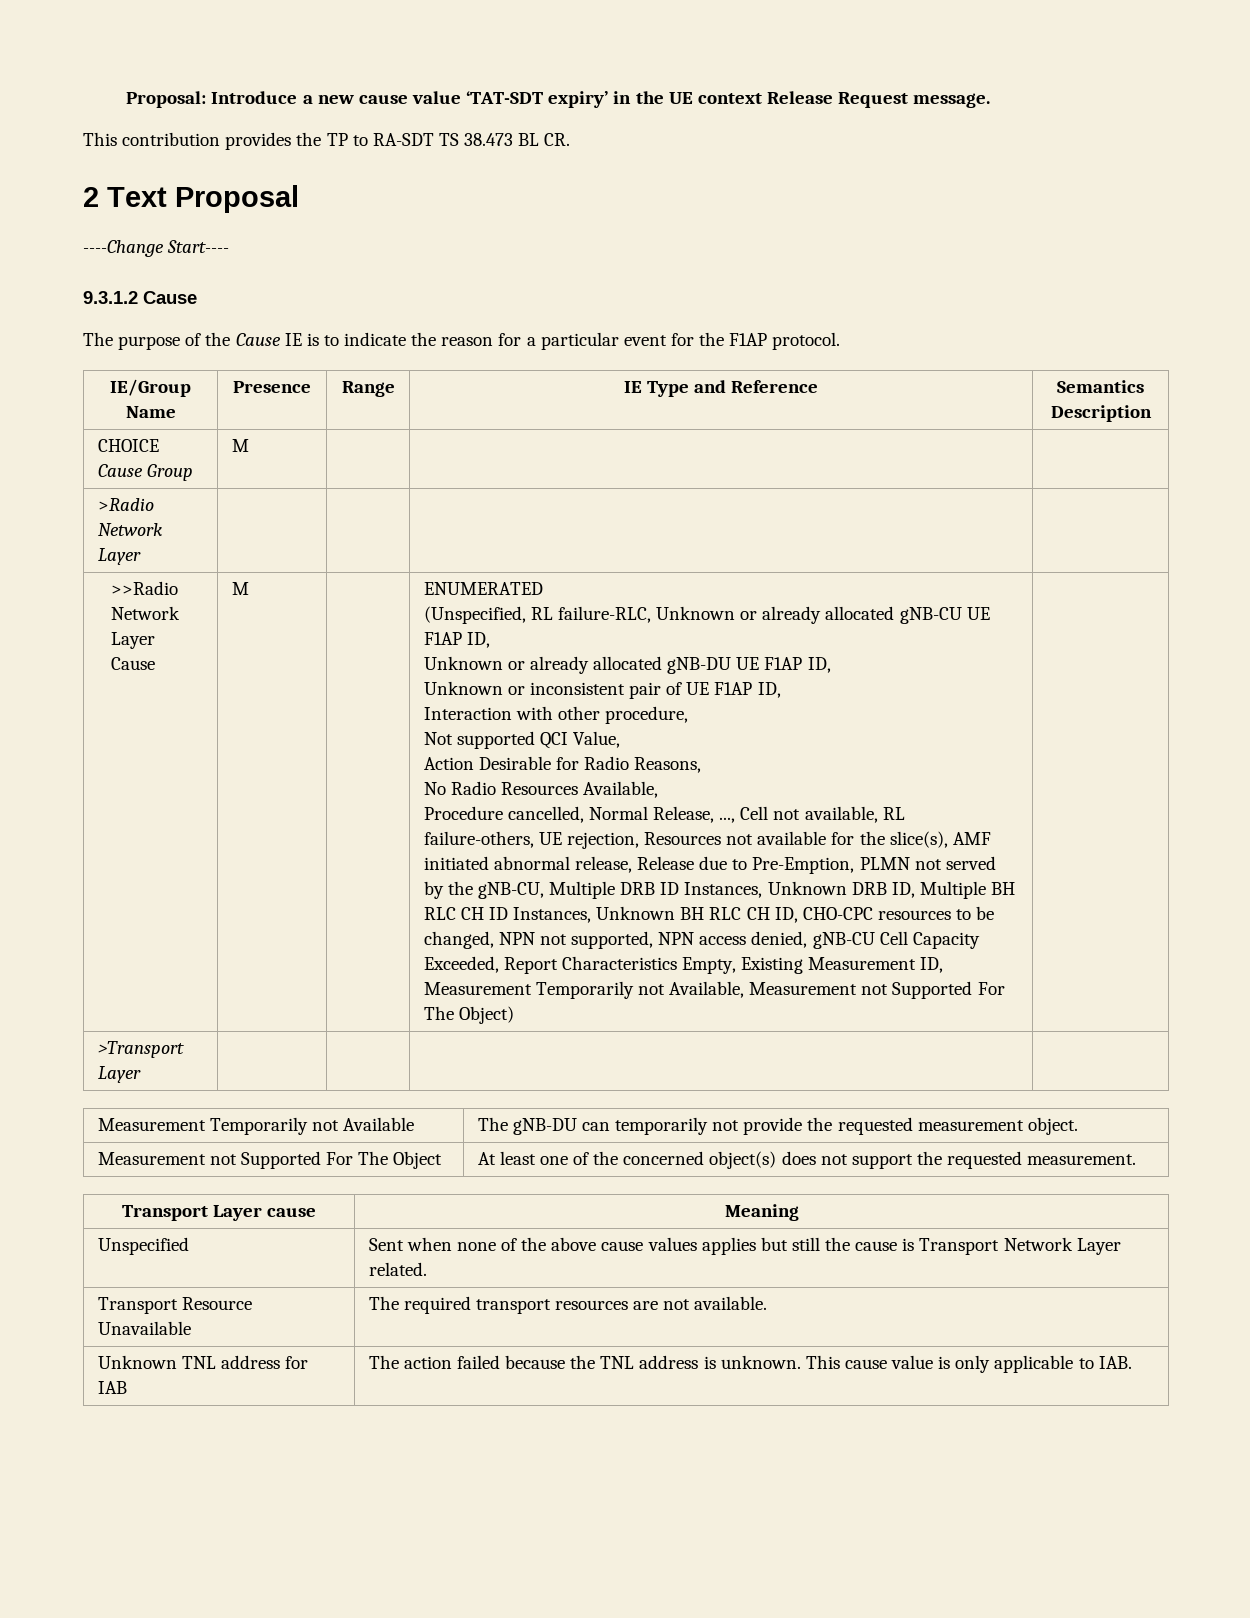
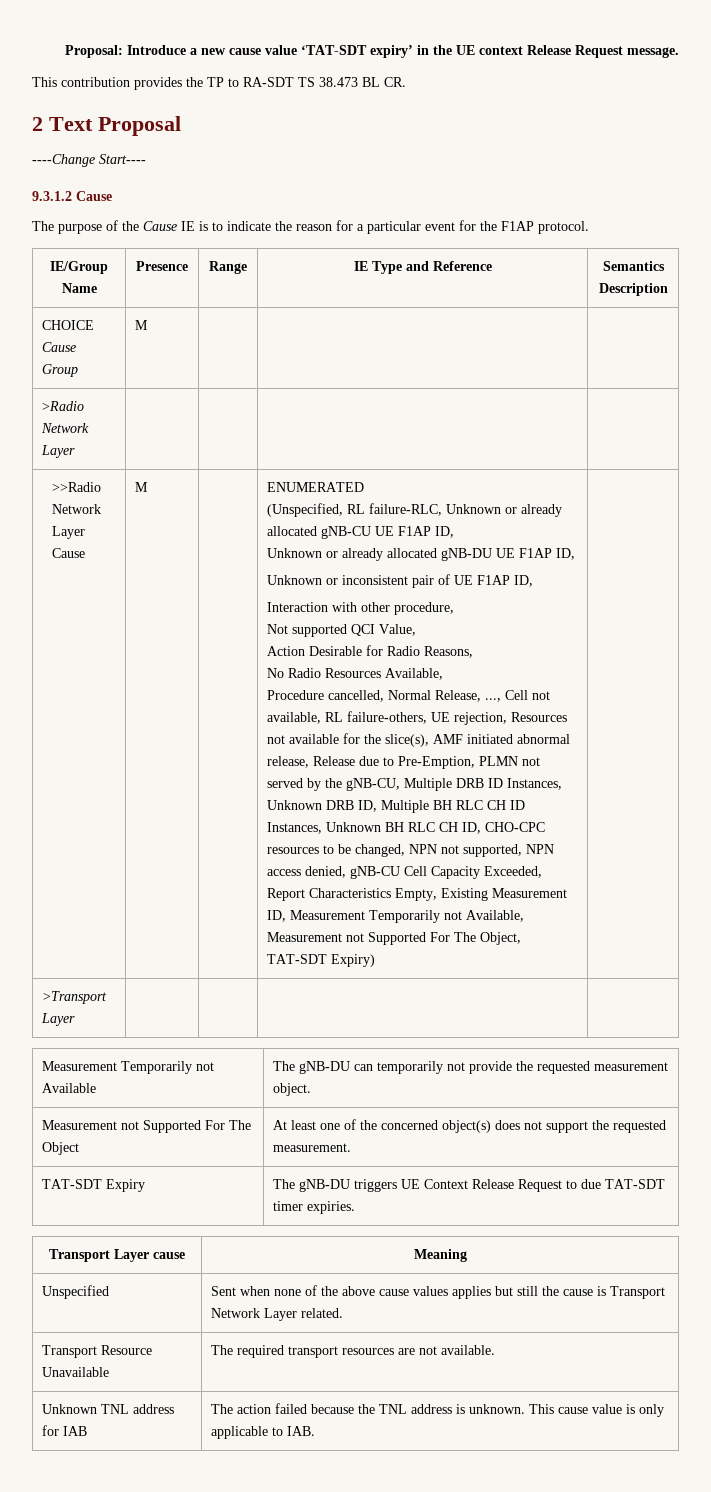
[458,1006,514,1024] Object) -> [480,932,522,945] [267,954,376,967] Object, TAT-SDT Expiry)
(1137, 1159) none -> [42,1179,146,1192] [273,1179,666,1192] [273,1201,356,1214] // TAT-SDT Expiry | The gNB-DU triggers UE Context Release Request to due TAT-SDT timer expiries.

